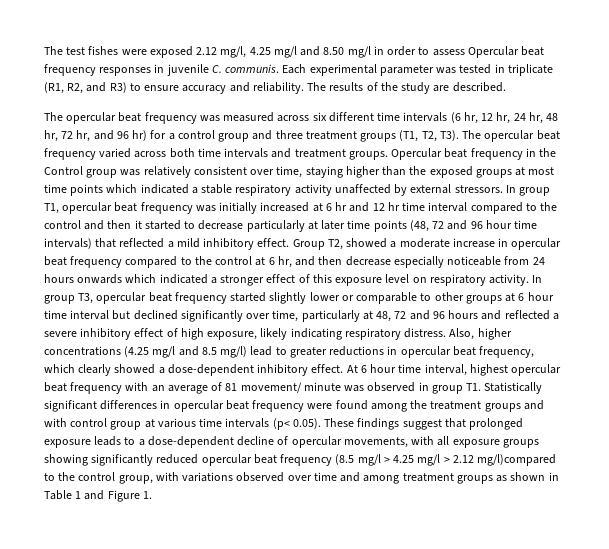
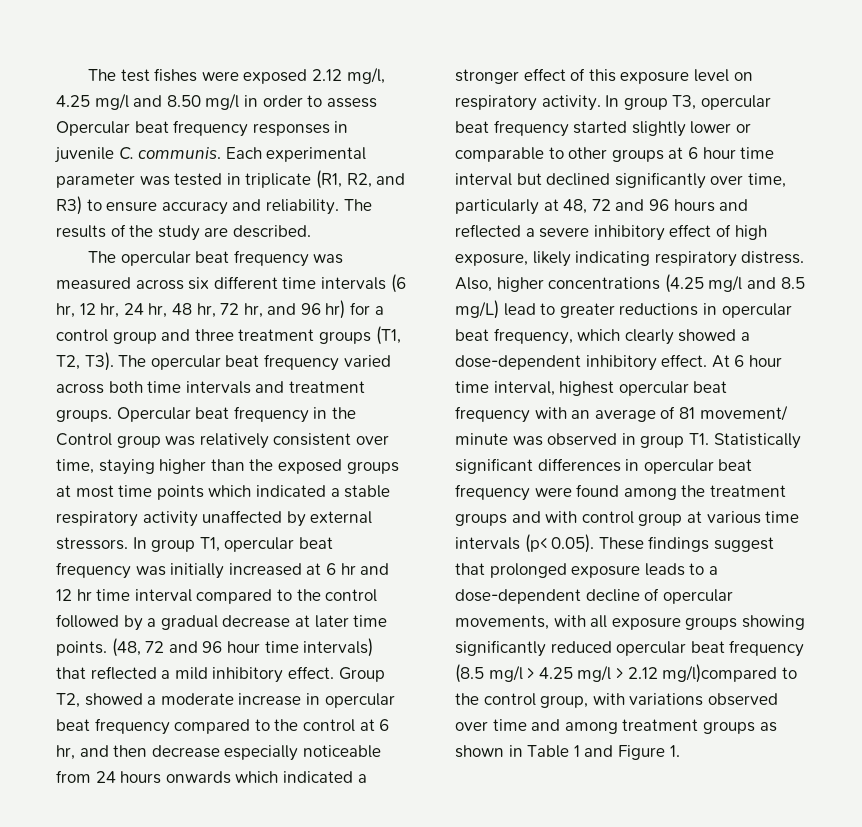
[84,220,305,232] and then it started to decrease particularly -> [56,614,291,631] followed by a gradual decrease
[373,220,407,232] points -> [56,641,107,656] points.
[220,346,248,358] mg/l) -> [455,300,499,319] mg/L)

